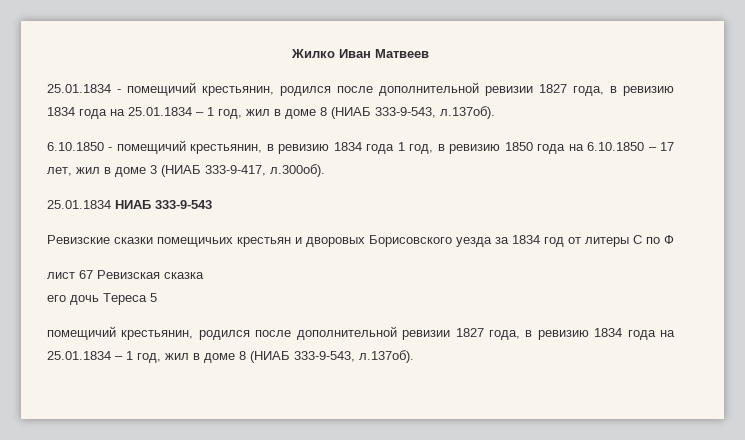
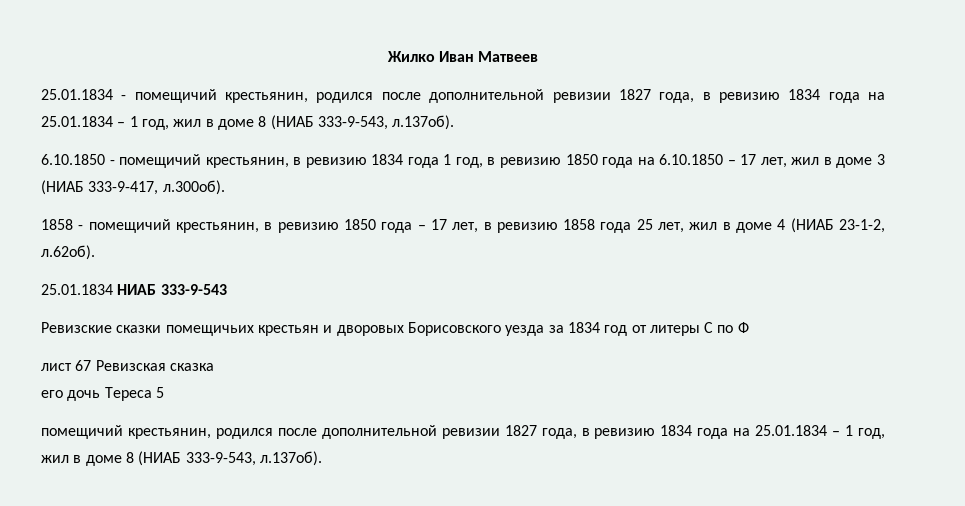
(325, 170) none -> [41,218,886,233] [41,245,95,260] // 1858 - помещичий крестьянин, в ревизию 1850 года – 17 лет, в ревизию 1858 года 25 лет, жил в доме 4 (НИАБ 23-1-2, л.62об).

